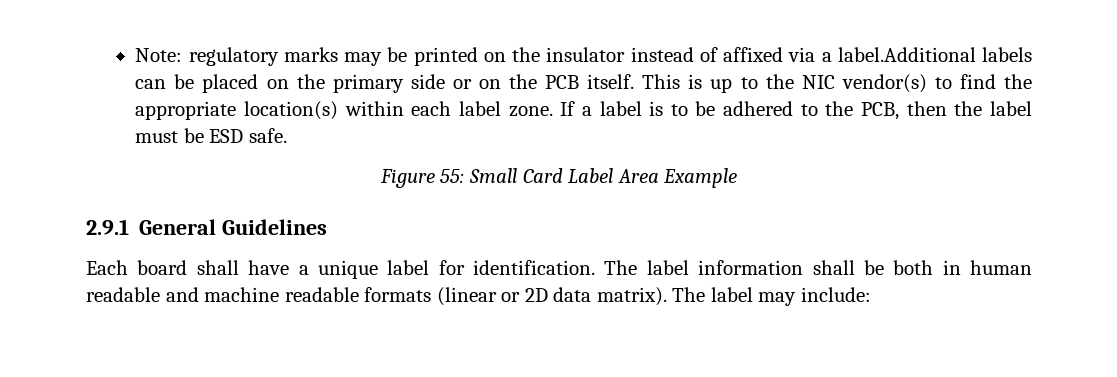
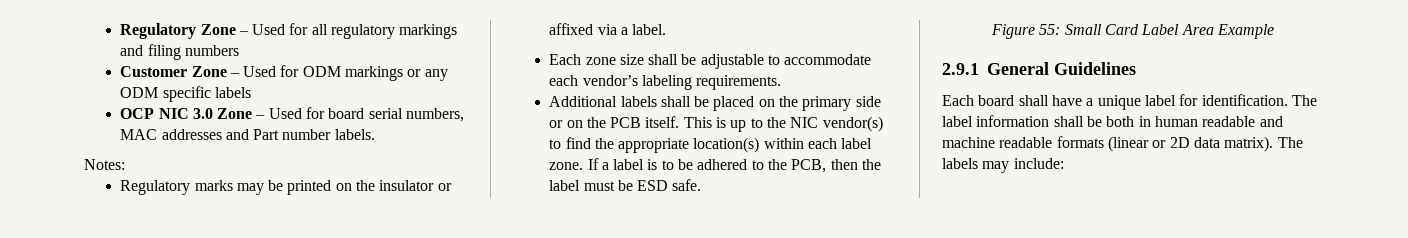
[135,47,279,66] Note: regulatory -> [120,23,458,39] [120,44,239,60] [120,65,448,81] [120,86,251,102] [120,107,465,122] [120,129,375,140] [84,159,125,170] [120,180,191,195] Regulatory Zone – Used for all regulatory markings and filing numbers // Customer Zone – Used for ODM markings or any ODM specific labels // OCP NIC 3.0 Zone – Used for board serial numbers, MAC addresses and Part number labels. // Notes: // Regulatory
[630,47,718,62] instead of -> [437,183,452,191] or
[837,47,1032,62] [135,79,167,89] label.Additional labels can -> [632,24,667,35] [549,54,872,69] [549,75,782,90] [549,96,691,107] label. // Each zone size shall be adjustable to accommodate each vendor’s labeling requirements. // Additional labels shall
[710,287,753,302] label -> [942,158,978,169] labels

